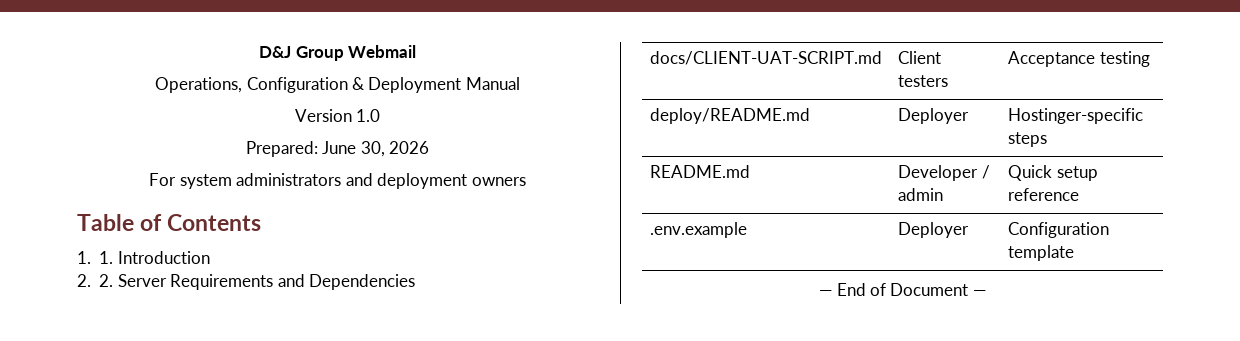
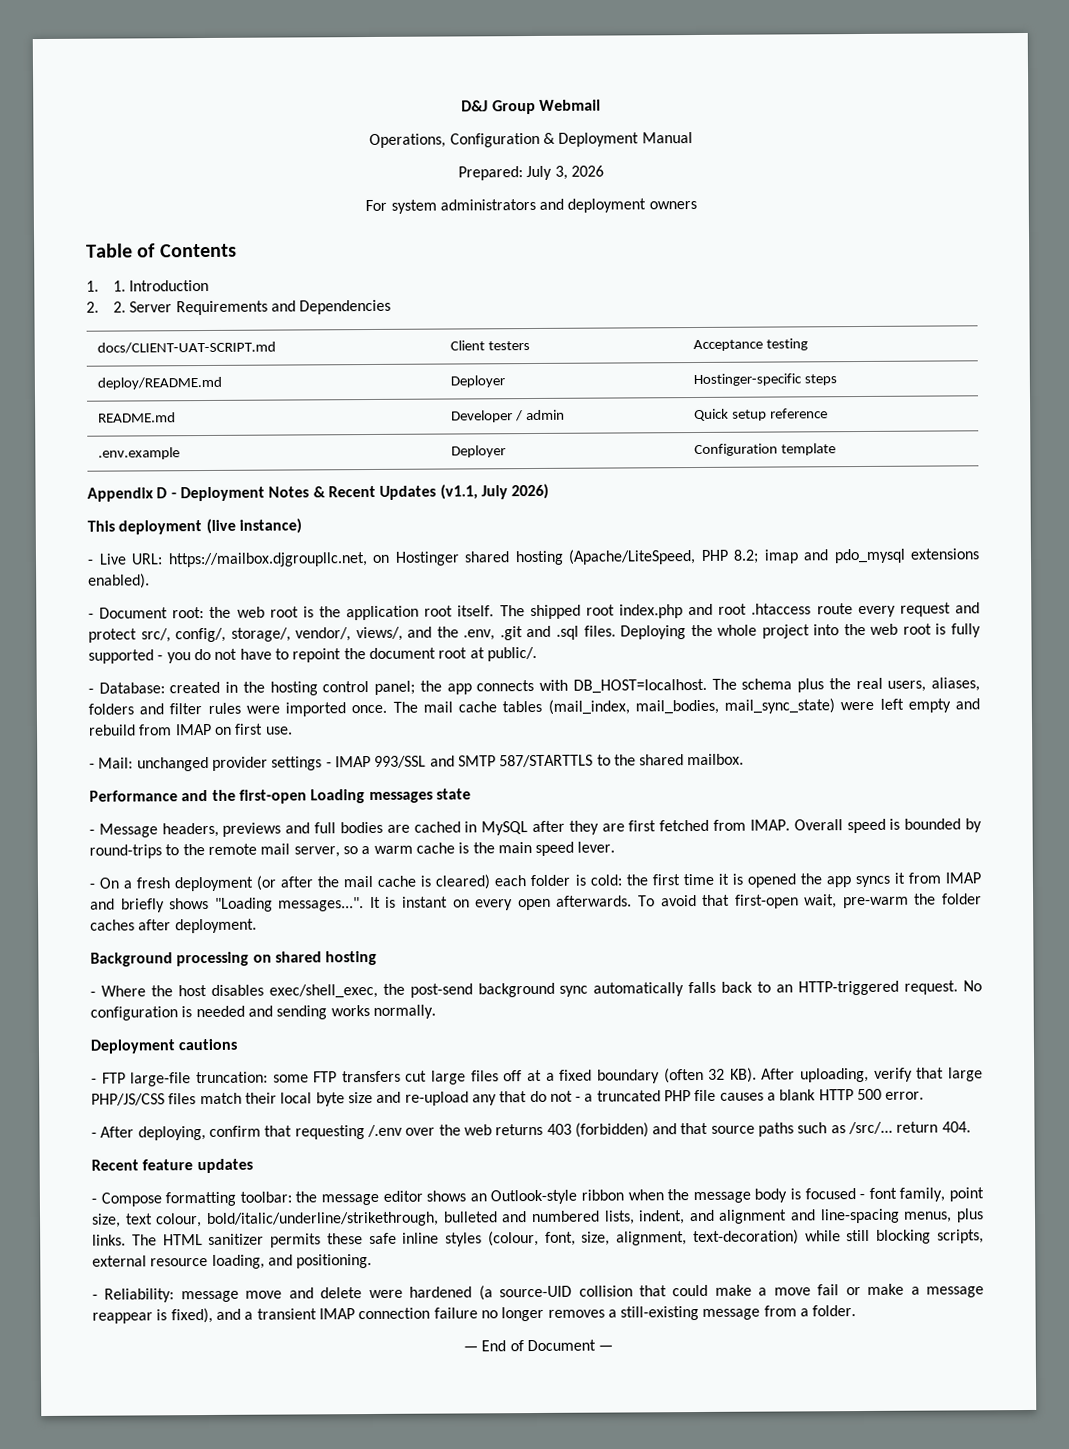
[294,109,381,122] // Version 1.0 -> (693, 138) none
[322,141,385,157] June 30, -> [526,165,568,181] July 3,
(1075, 253) none -> [87,483,550,502] [87,518,302,535] [87,548,979,568] [88,573,150,589] [88,602,980,621] [88,623,981,643] [88,646,537,664] [88,677,980,696] [88,698,981,717] [88,723,293,736] [89,753,745,772] [89,788,471,804] [89,818,983,838] [89,841,616,859] [89,872,982,892] [90,893,982,913] [90,918,257,934] [90,950,378,967] [90,980,983,999] [90,1004,436,1021] [90,1038,238,1054] [91,1067,983,1087] [91,1088,925,1107] [91,1121,971,1141] [91,1158,253,1174] [91,1187,985,1207] [91,1208,984,1228] [92,1229,984,1248] [92,1254,373,1269] [92,1283,985,1303] [92,1305,857,1324] // Appendix D - Deployment Notes & Recent Updates (v1.1, July 2026) // This deployment (live instance) // - Live URL: https://mailbox.djgroupllc.net, on Hostinger shared hosting (Apache/LiteSpeed, PHP 8.2; imap and pdo_mysql extensions enabled). // - Document root: the web root is the application root itself. The shipped root index.php and root .htaccess route every request and protect src/, config/, storage/, vendor/, views/, and the .env, .git and .sql files. Deploying the whole project into the web root is fully supported - you do not have to repoint the document root at public/. // - Database: created in the hosting control panel; the app connects with DB_HOST=localhost. The schema plus the real users, aliases, folders and filter rules were imported once. The mail cache tables (mail_index, mail_bodies, mail_sync_state) were left empty and rebuild from IMAP on first use. // - Mail: unchanged provider settings - IMAP 993/SSL and SMTP 587/STARTTLS to the shared mailbox. // Performance and the first-open Loading messages state // - Message headers, previews and full bodies are cached in MySQL after they are first fetched from IMAP. Overall speed is bounded by round-trips to the remote mail server, so a warm cache is the main speed lever. // - On a fresh deployment (or after the mail cache is cleared) each folder is cold: the first time it is opened the app syncs it from IMAP and briefly shows "Loading messages...". It is instant on every open afterwards. To avoid that first-open wait, pre-warm the folder caches after deployment. // Background processing on shared hosting // - Where the host disables exec/shell_exec, the post-send background sync automatically falls back to an HTTP-triggered request. No configuration is needed and sending works normally. // Deployment cautions // - FTP large-file truncation: some FTP transfers cut large files off at a fixed boundary (often 32 KB). After uploading, verify that large PHP/JS/CSS files match their local byte size and re-upload any that do not - a truncated PHP file causes a blank HTTP 500 error. // - After deploying, confirm that requesting /.env over the web returns 403 (forbidden) and that source paths such as /src/... return 404. // Recent feature updates // - Compose formatting toolbar: the message editor shows an Outlook-style ribbon when the message body is focused - font family, point size, text colour, bold/italic/underline/strikethrough, bulleted and numbered lists, indent, and alignment and line-spacing menus, plus links. The HTML sanitizer permits these safe inline styles (colour, font, size, alignment, text-decoration) while still blocking scripts, external resource loading, and positioning. // - Reliability: message move and delete were hardened (a source-UID collision that could make a move fail or make a message reappear is fixed), and a transient IMAP connection failure no longer removes a still-existing message from a folder.

